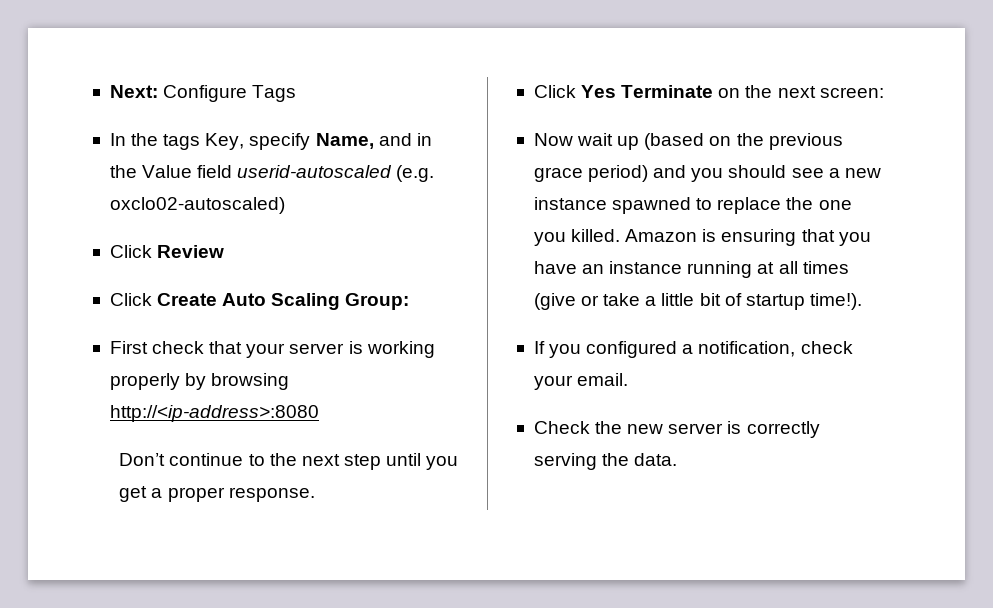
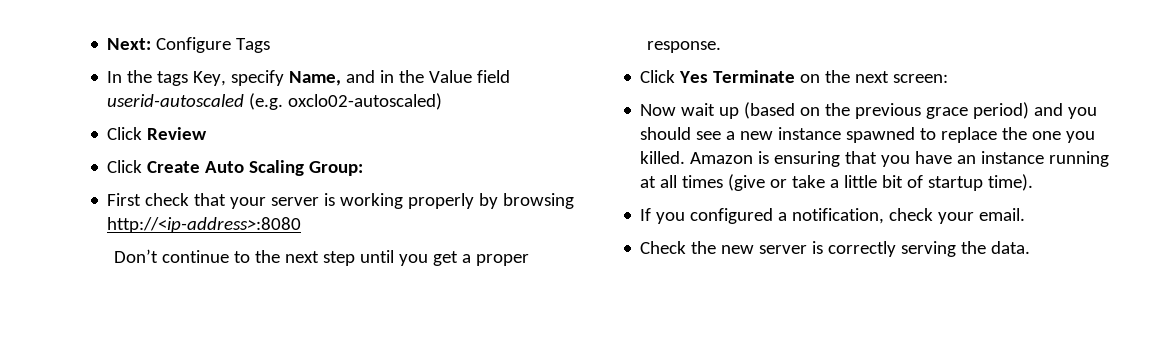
[809,293,862,310] time!). -> [988,174,1034,191] time).

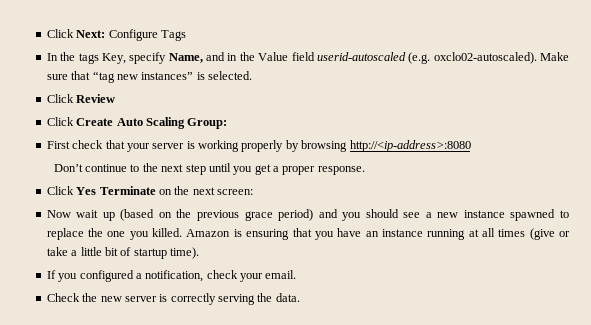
(107, 44) none -> [46,29,74,38] Click
[288,93,443,110] oxclo02-autoscaled) -> [433,52,569,64] [46,71,252,83] oxclo02-autoscaled). Make sure that “tag new instances” is selected.

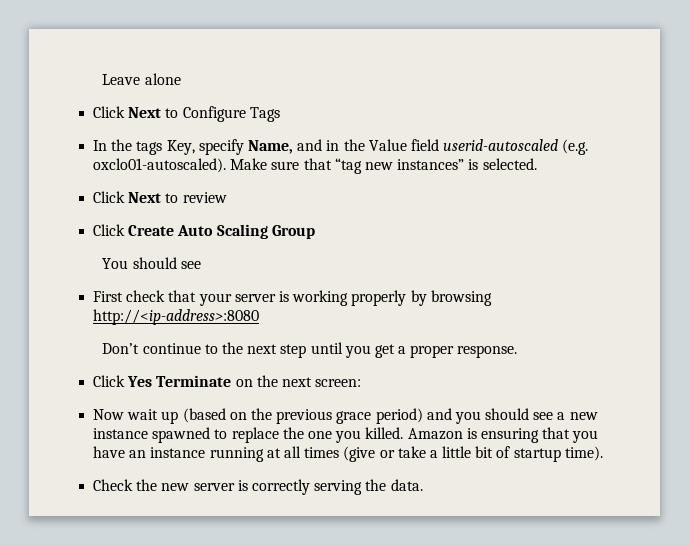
[46,29,106,38] Click Next: -> [102,73,181,85] [93,106,179,118] Leave alone // Click Next to
[433,52,537,64] oxclo02-autoscaled). -> [93,158,227,173] oxclo01-autoscaled).
[76,94,116,103] Review -> [128,192,227,203] Next to review
[187,118,228,129] Group: -> [271,225,315,239] [102,257,201,269] Group // You should see
[46,270,297,282] // If you configured a notification, check your email. -> (603, 453) none

